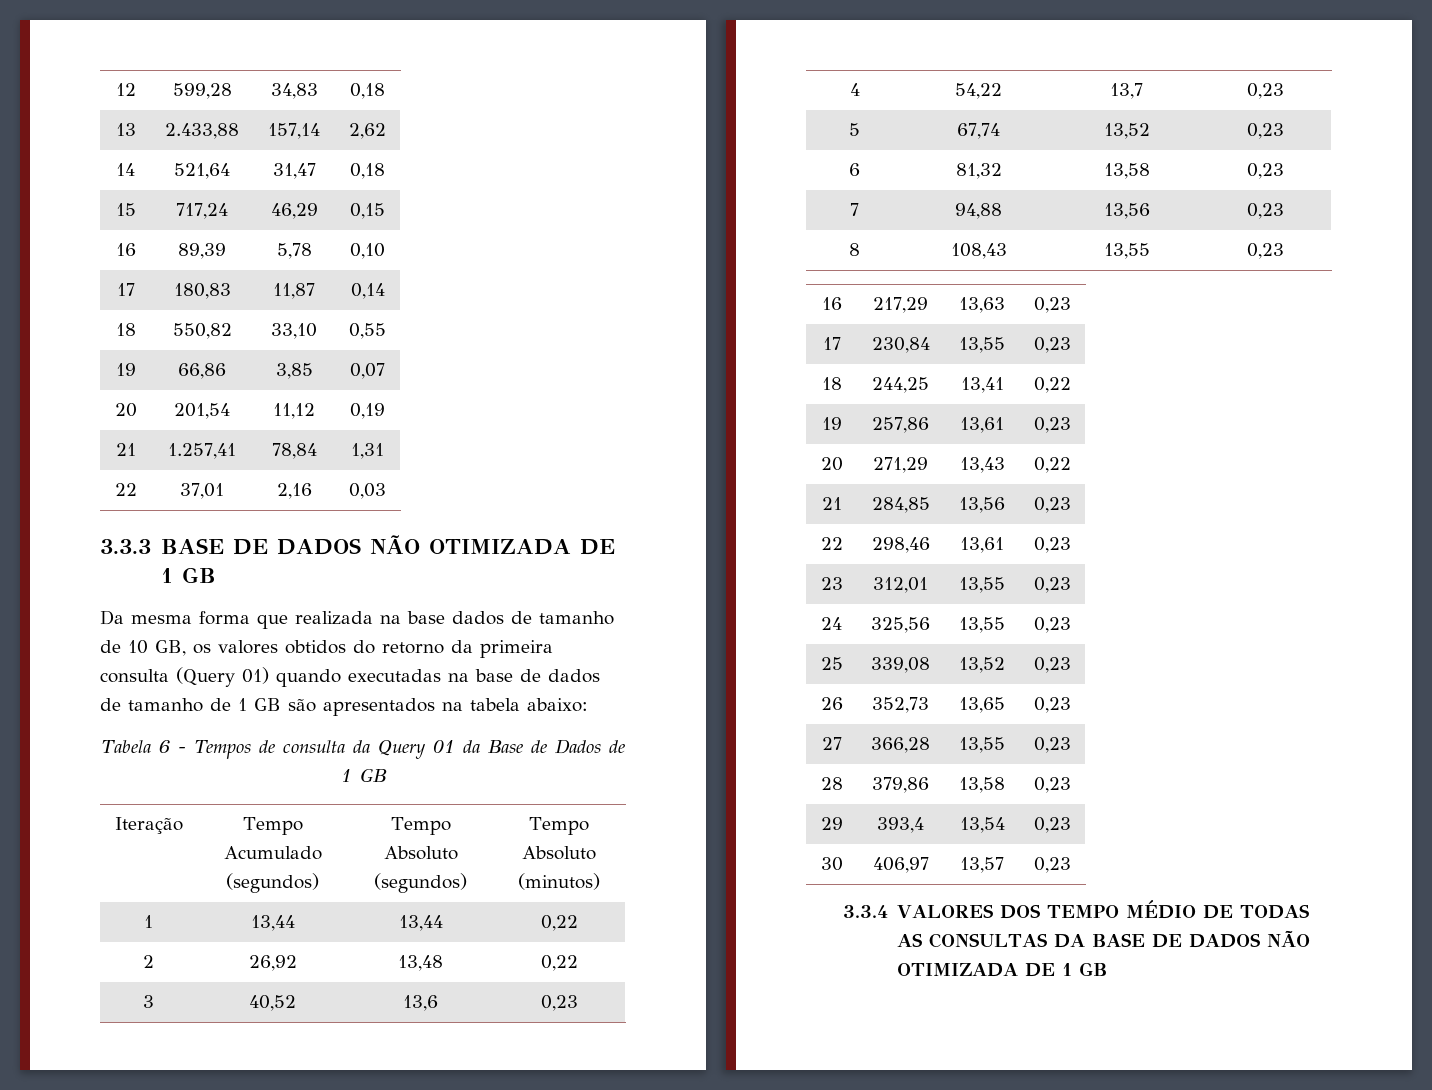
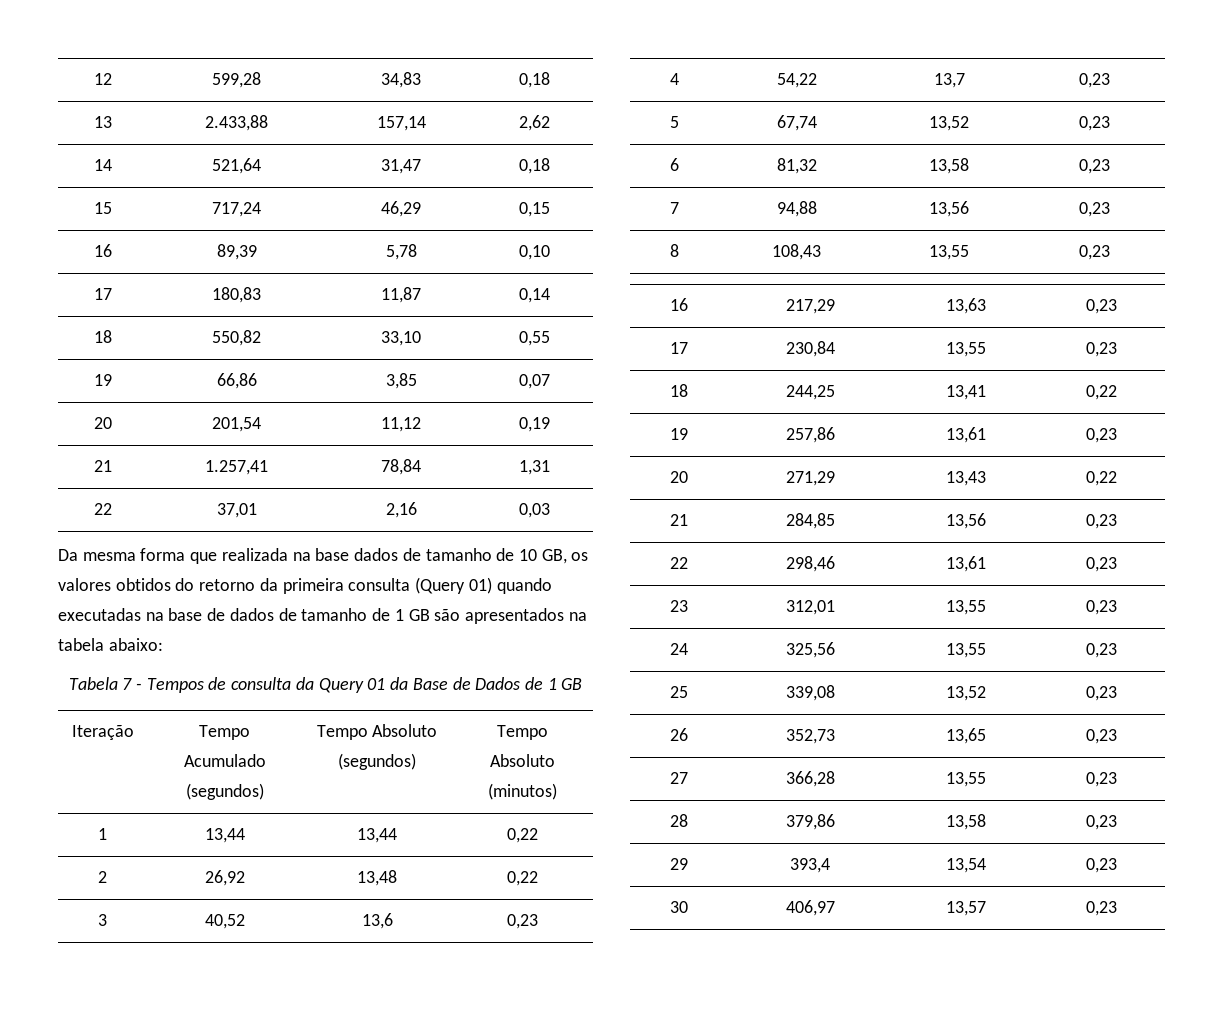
[100,535,615,555] [160,567,216,583] // 3.3.3 BASE DE DADOS NÃO OTIMIZADA DE 1 GB -> (550, 510) none
[158,740,170,753] 6 -> [122,678,133,690] 7
[842,900,1311,919] [897,930,1311,948] [897,962,1108,977] // 3.3.4 VALORES DOS TEMPO MÉDIO DE TODAS AS CONSULTAS DA BASE DE DADOS NÃO OTIMIZADA DE 1 GB -> (1117, 908) none

